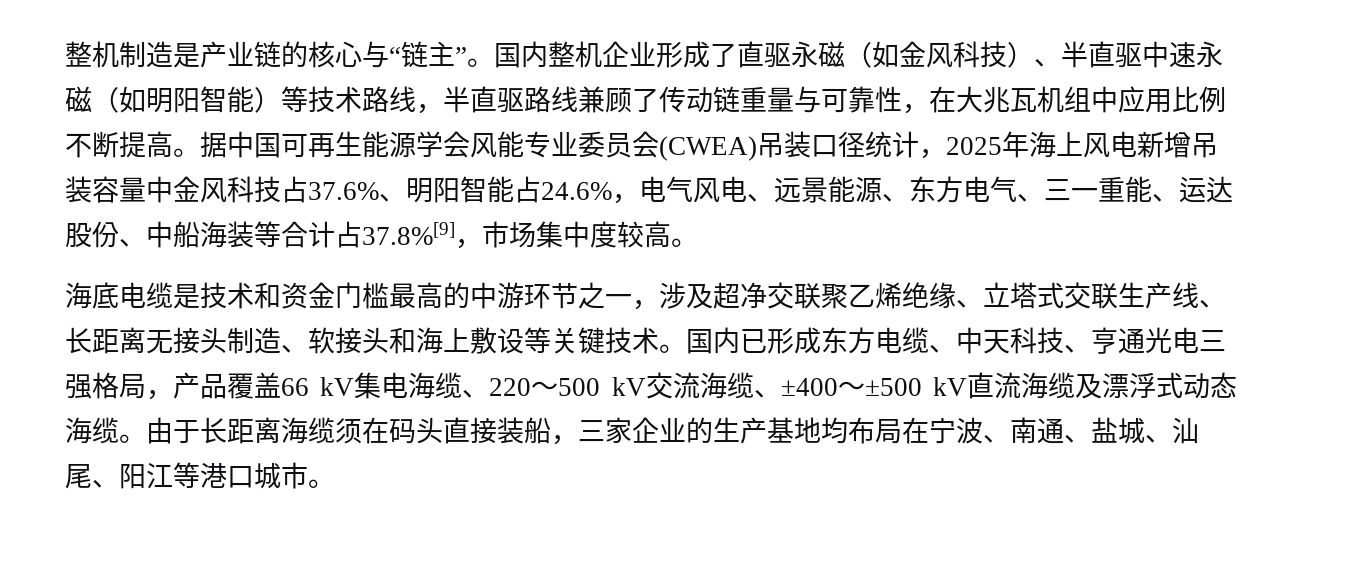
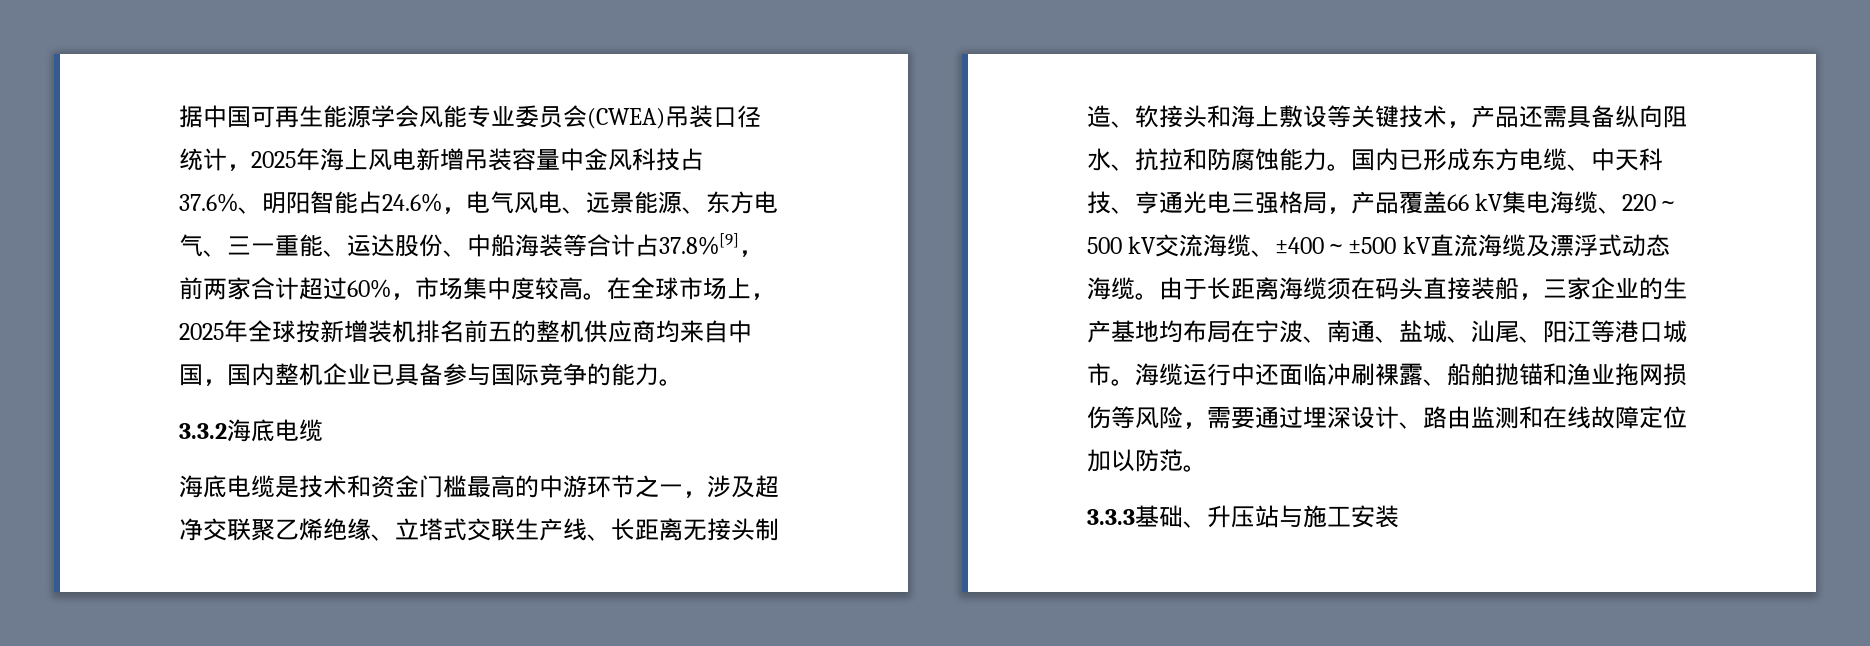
[65,41,1223,68] [65,86,1226,114] [65,131,200,158] 整机制造是产业链的核心与“链主”。国内整机企业形成了直驱永磁（如金风科技）、半直驱中速永磁（如明阳智能）等技术路线，半直驱路线兼顾了传动链重量与可靠性，在大兆瓦机组中应用比例不断提高。 -> (179, 116) none
(482, 244) none -> [179,277,415,300] 前两家合计超过60%，
(698, 242) none -> [607,277,775,300] [179,320,752,343] [179,363,683,386] [179,419,323,442] 在全球市场上，2025年全球按新增装机排名前五的整机供应商均来自中国，国内整机企业已具备参与国际竞争的能力。 // 3.3.2海底电缆
(659, 340) none -> [1447,105,1687,128] [1087,148,1327,171] ，产品还需具备纵向阻水、抗拉和防腐蚀能力
(335, 483) none -> [1135,363,1687,386] [1087,406,1687,429] [1087,449,1207,472] [1087,505,1399,528] 海缆运行中还面临冲刷裸露、船舶抛锚和渔业拖网损伤等风险，需要通过埋深设计、路由监测和在线故障定位加以防范。 // 3.3.3基础、升压站与施工安装

